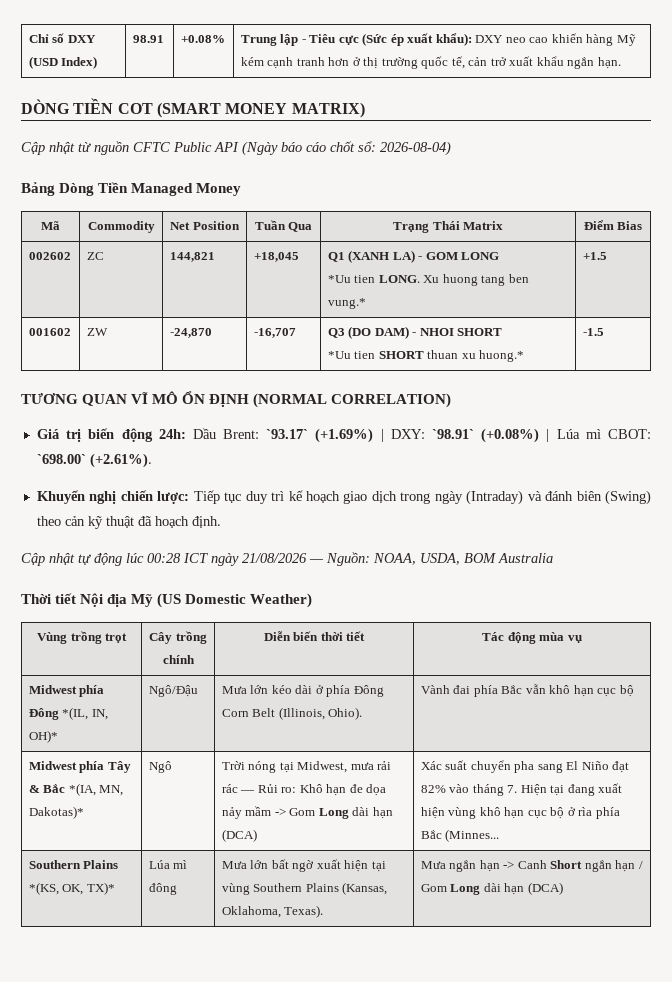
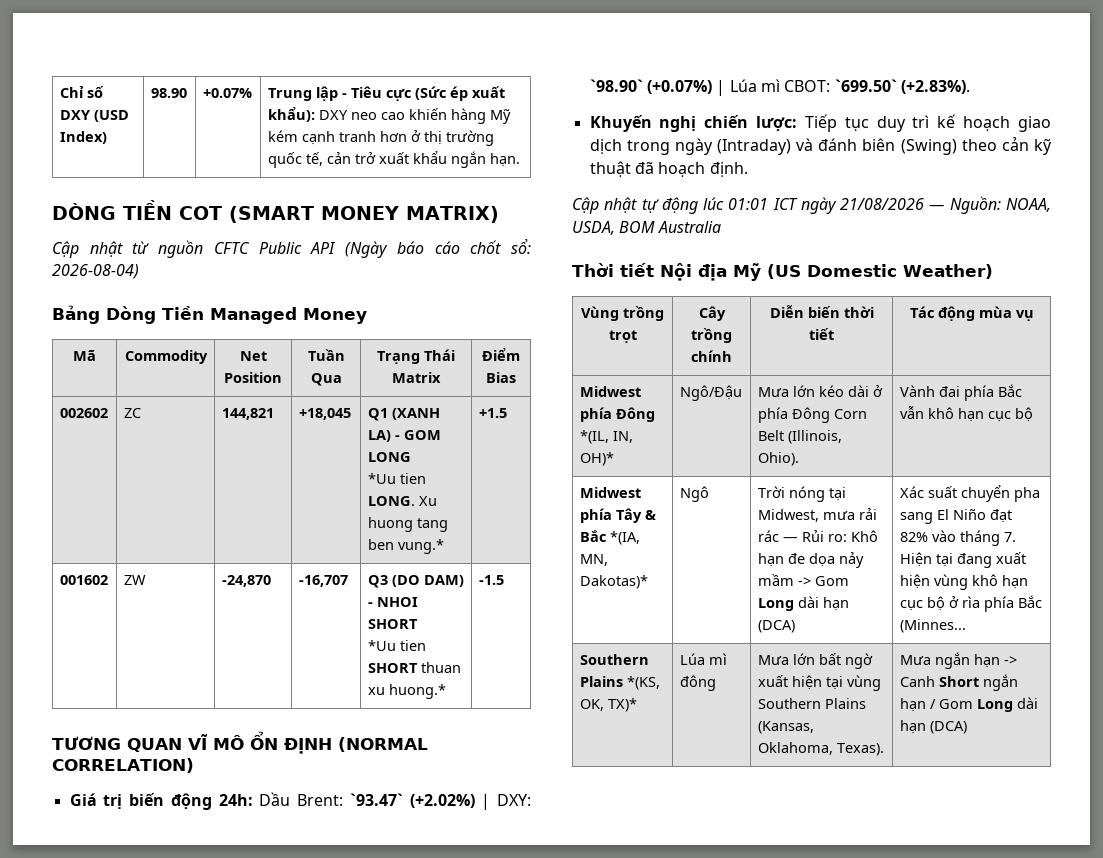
[132,35,164,43] [180,35,225,43] 98.91 | +0.08% -> [150,88,187,98] [202,88,252,98] 98.90 | +0.07%
[266,428,540,443] `93.17` (+1.69%) | DXY: `98.91` (+0.08%) -> [349,793,531,810] [589,79,712,94] `93.47` (+2.02%) | DXY: `98.90` (+0.07%)
[36,453,152,468] `698.00` (+2.61%). -> [834,79,970,94] `699.50` (+2.83%).
[147,553,181,563] 00:28 -> [728,198,769,210] 01:01

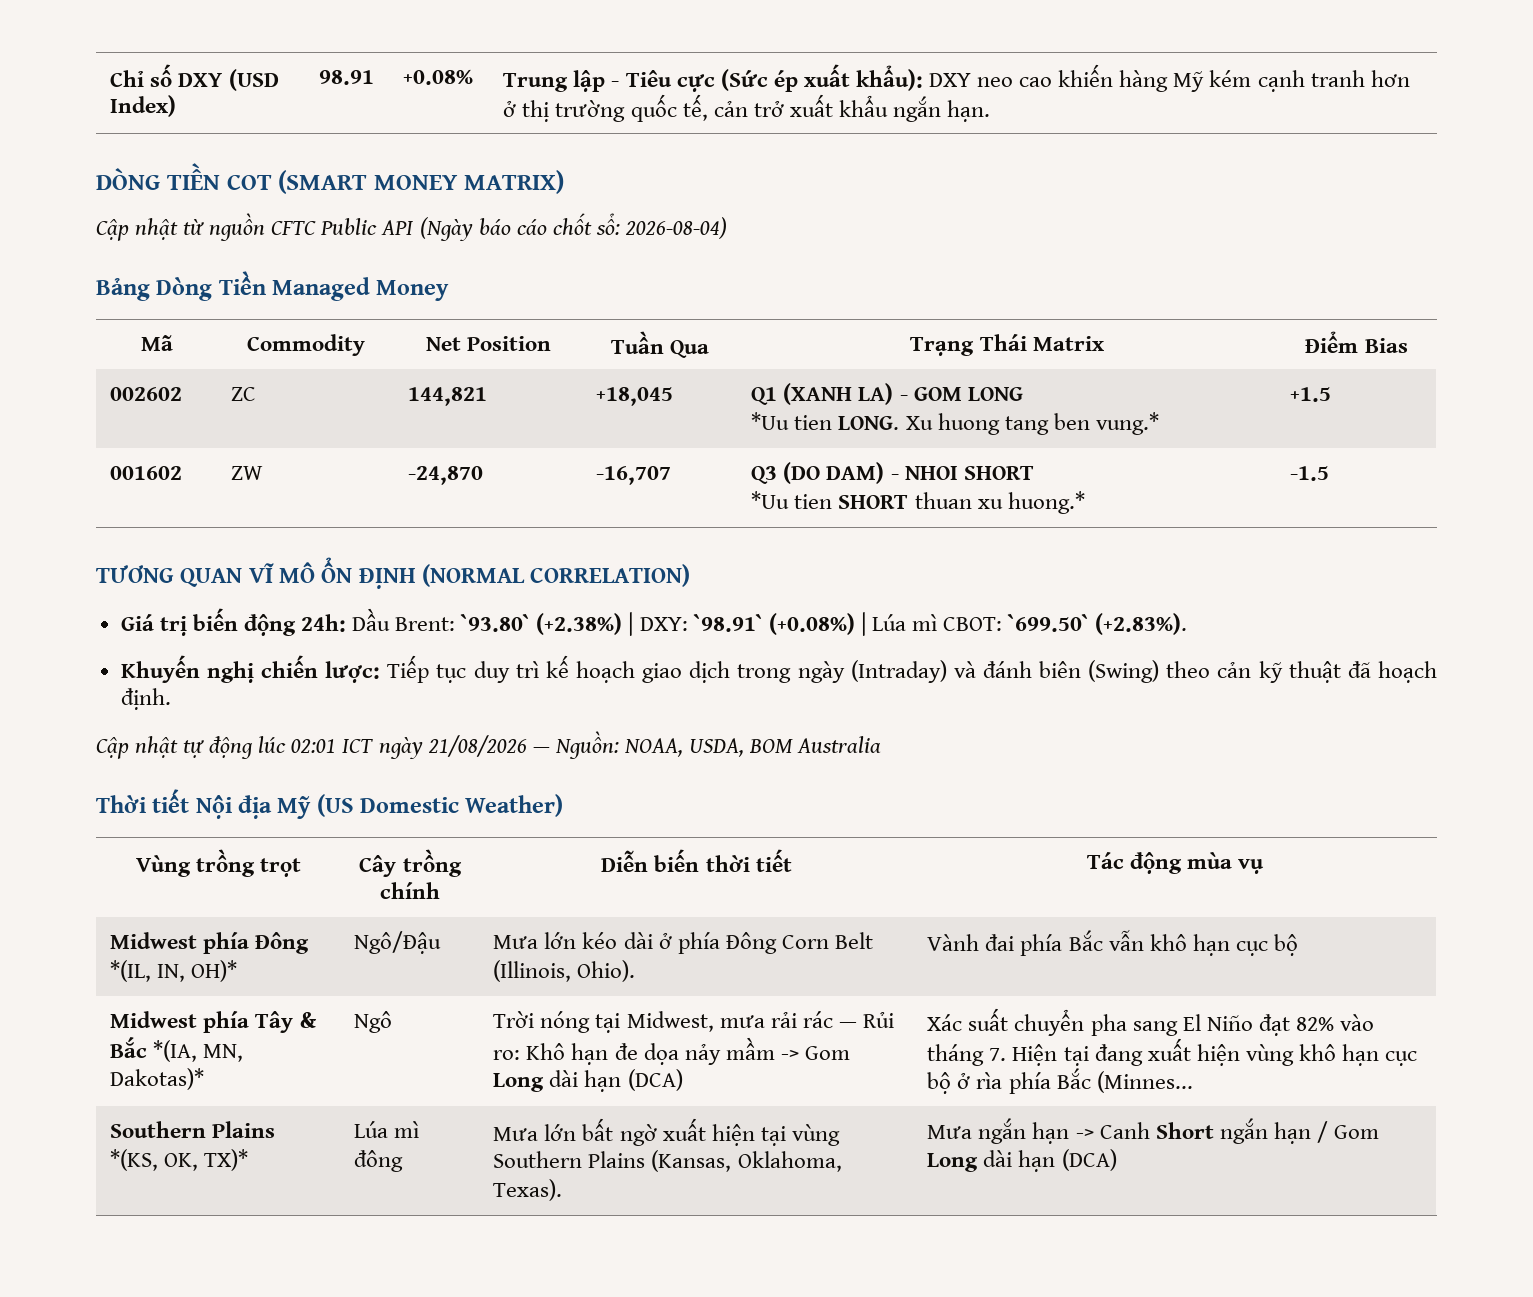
[150,88,187,98] [202,88,252,98] 98.90 | +0.07% -> [319,70,375,85] [403,69,474,85] 98.91 | +0.08%
[349,793,531,810] [589,79,712,94] `93.47` (+2.02%) | DXY: `98.90` (+0.07%) -> [460,612,855,636] `93.80` (+2.38%) | DXY: `98.91` (+0.08%)
[728,198,769,210] 01:01 -> [291,739,337,753] 02:01

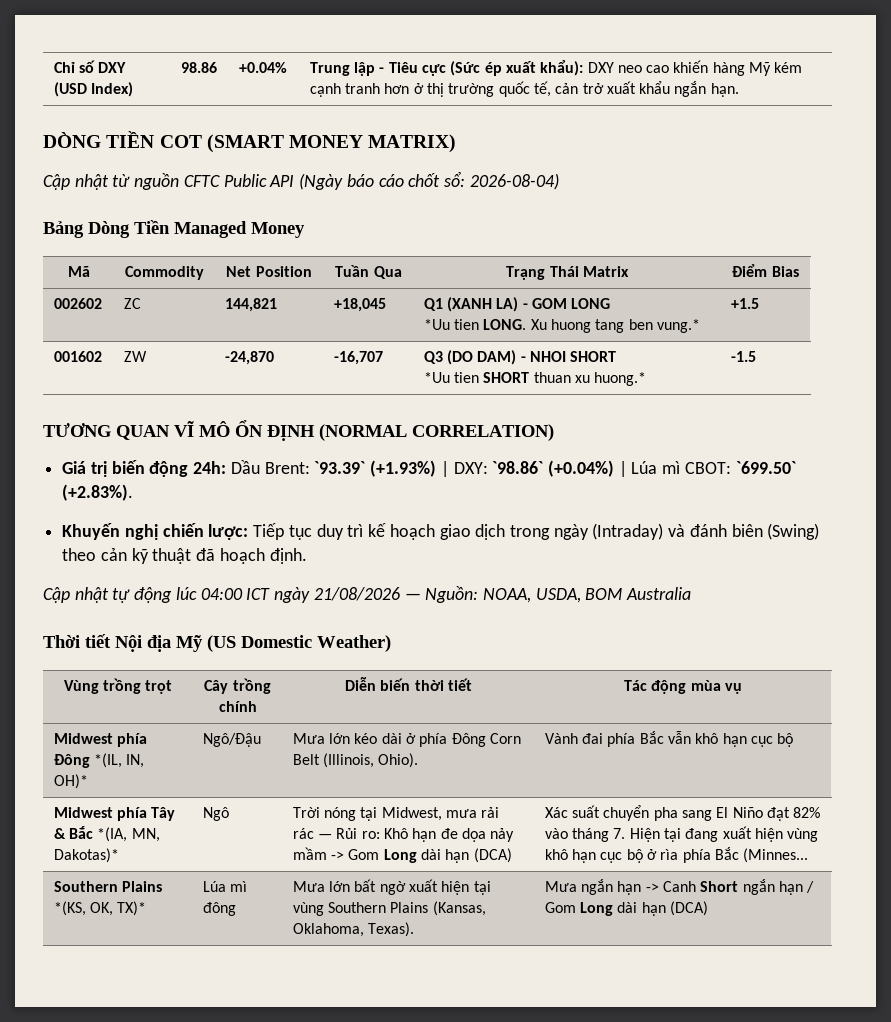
[319,70,375,85] [403,69,474,85] 98.91 | +0.08% -> [180,62,217,73] [238,62,287,73] 98.86 | +0.04%
[460,612,855,636] `93.80` (+2.38%) | DXY: `98.91` (+0.08%) -> [314,460,614,477] `93.39` (+1.93%) | DXY: `98.86` (+0.04%)
[291,739,337,753] 02:01 -> [200,588,243,600] 04:00

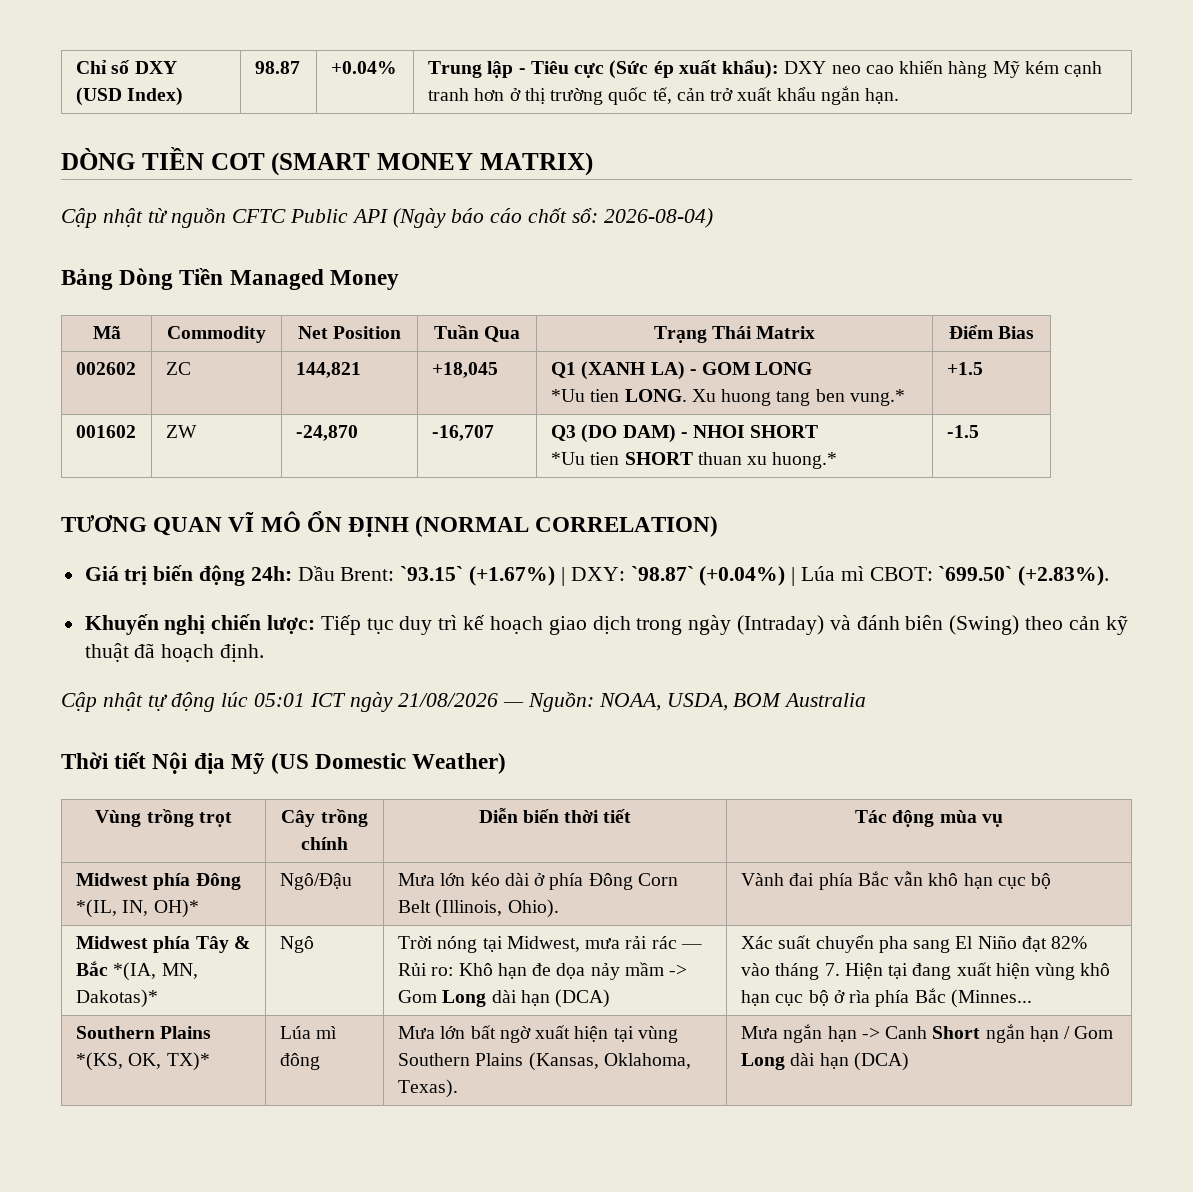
[180,62,217,73] 98.86 -> [254,61,300,74] 98.87
[314,460,437,477] `93.39` (+1.93%) -> [400,566,556,586] `93.15` (+1.67%)
[492,461,544,474] `98.86` -> [630,566,694,581] `98.87`
[200,588,243,600] 04:00 -> [254,693,306,707] 05:01

